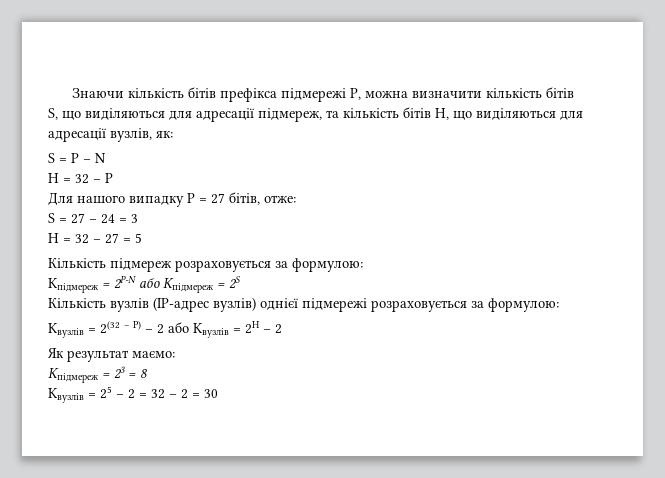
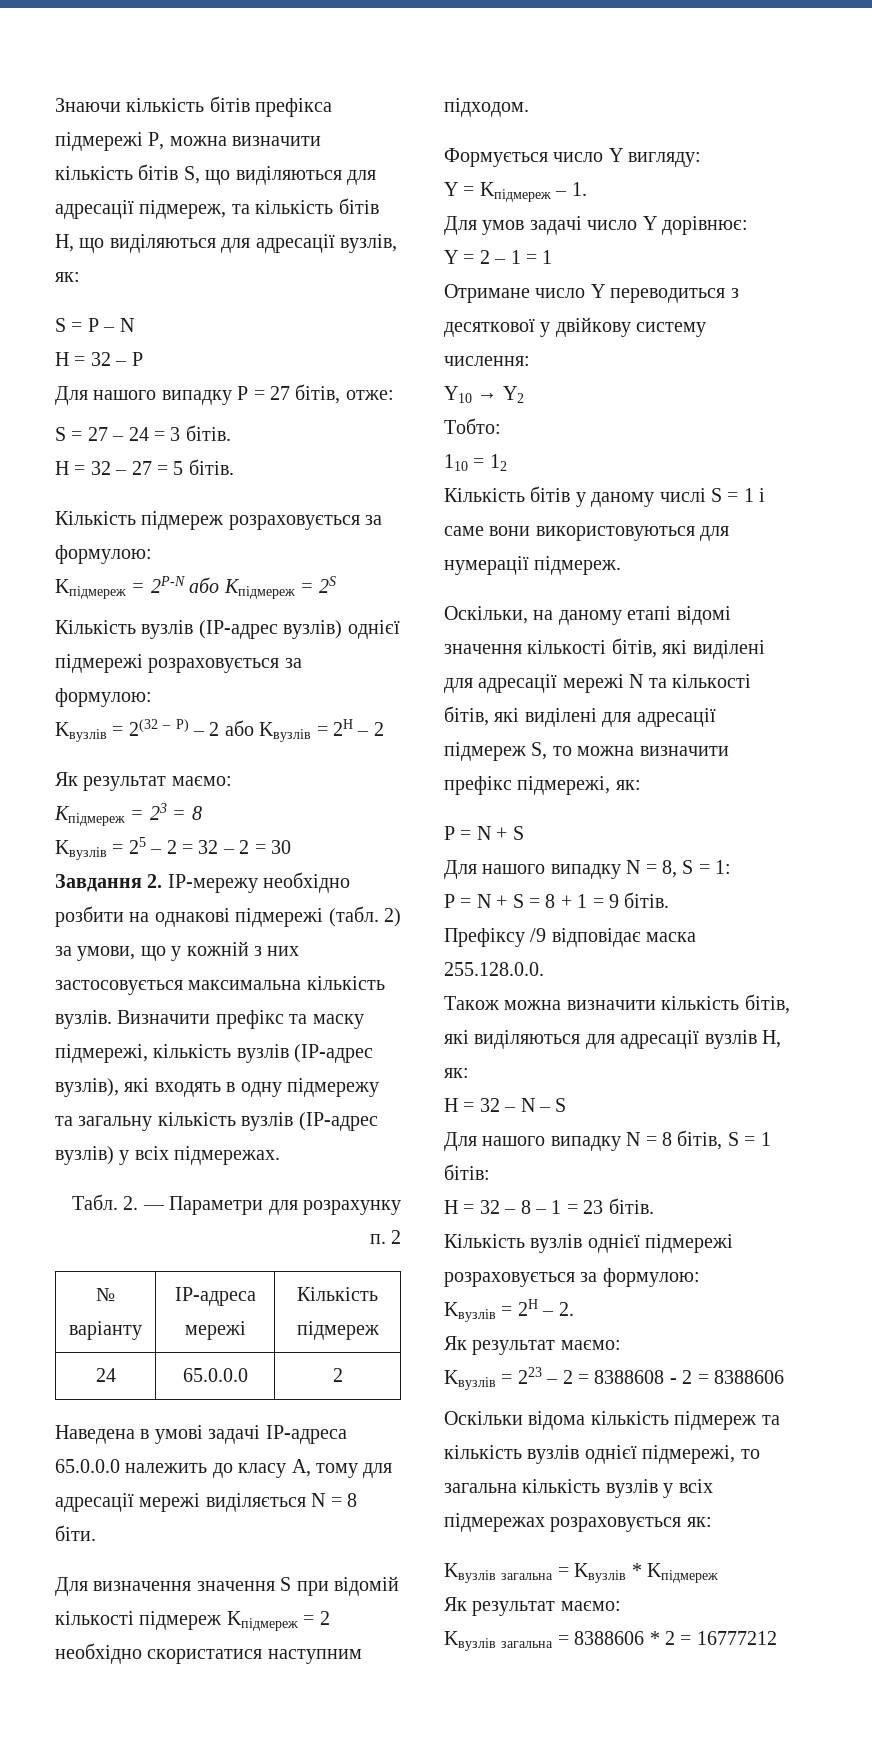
(138, 218) none -> [185,425,231,441] бітів.
(142, 238) none -> [188,459,234,475] бітів.
(218, 393) none -> [55,872,351,893] [55,906,401,927] [55,941,300,961] [55,976,385,995] [55,1010,364,1029] [55,1044,374,1063] [55,1078,379,1097] [55,1112,378,1131] [55,1146,281,1165] [72,1194,401,1215] [369,1230,401,1244] [96,1288,115,1301] [69,1321,142,1340] [174,1287,256,1306] [184,1321,246,1340] [297,1287,378,1301] [296,1321,379,1340] [95,1368,116,1382] [182,1368,248,1382] [332,1368,343,1382] [55,1425,347,1444] [55,1459,393,1478] [55,1493,357,1512] [55,1525,96,1541] [55,1576,399,1596] [55,1611,330,1631] [55,1643,362,1664] [444,98,529,117] [444,148,702,167] [444,182,587,202] [444,216,748,235] [444,250,553,264] [444,284,739,303] [444,317,707,337] [444,356,530,366] [444,386,524,403] [444,418,501,434] [444,454,507,471] [444,486,766,507] [444,526,730,541] [444,556,622,575] [444,606,731,625] [444,638,765,659] [444,674,751,693] [444,706,716,727] [444,742,729,761] [444,776,641,795] [444,826,524,840] [444,860,732,879] [444,892,670,908] [444,928,697,947] [444,962,544,976] [444,994,790,1014] [444,1030,781,1049] [444,1068,469,1078] [444,1098,567,1112] [444,1130,771,1151] [444,1164,490,1180] [444,1198,654,1214] [444,1234,734,1253] [444,1268,700,1287] [444,1299,574,1322] [444,1336,621,1355] [444,1367,784,1390] [444,1411,780,1430] [444,1445,760,1464] [444,1479,713,1498] [444,1513,712,1532] [444,1563,718,1583] [444,1597,621,1616] [444,1631,777,1651] // Завдання 2. IP-мережу необхідно розбити на однакові підмережі (табл. 2) за умови, що у кожній з них застосовується максимальна кількість вузлів. Визначити префікс та маску підмережі, кількість вузлів (IP-адрес вузлів), які входять в одну підмережу та загальну кількість вузлів (IP-адрес вузлів) у всіх підмережах. // Табл. 2. — Параметри для розрахунку п. 2 // № варіанту | IP-адреса мережі | Кількість підмереж // 24 | 65.0.0.0 | 2 // Наведена в умові задачі IP-адреса 65.0.0.0 належить до класу A, тому для адресації мережі виділяється N = 8 біти. // Для визначення значення S при відомій кількості підмереж Kпідмереж = 2 необхідно скористатися наступним підходом. // Формується число Y вигляду: // Y = Kпідмереж – 1. // Для умов задачі число Y дорівнює: // Y = 2 – 1 = 1 // Отримане число Y переводиться з десяткової у двійкову систему числення: // Y10 → Y2 // Тобто: // 110 = 12 // Кількість бітів у даному числі S = 1 і саме вони використовуються для нумерації підмереж. // Оскільки, на даному етапі відомі значення кількості бітів, які виділені для адресації мережі N та кількості бітів, які виділені для адресації підмереж S, то можна визначити префікс підмережі, як: // P = N + S // Для нашого випадку N = 8, S = 1: // P = N + S = 8 + 1 = 9 бітів. // Префіксу /9 відповідає маска 255.128.0.0. // Також можна визначити кількість бітів, які виділяються для адресації вузлів H, як: // H = 32 – N – S // Для нашого випадку N = 8 бітів, S = 1 бітів: // H = 32 – 8 – 1 = 23 бітів. // Кількість вузлів однієї підмережі розраховується за формулою: // Kвузлів = 2H – 2. // Як результат маємо: // Kвузлів = 223 – 2 = 8388608 - 2 = 8388606 // Оскільки відома кількість підмереж та кількість вузлів однієї підмережі, то загальна кількість вузлів у всіх підмережах розраховується як: // Kвузлів загальна = Kвузлів * Kпідмереж // Як результат маємо: // Kвузлів загальна = 8388606 * 2 = 16777212

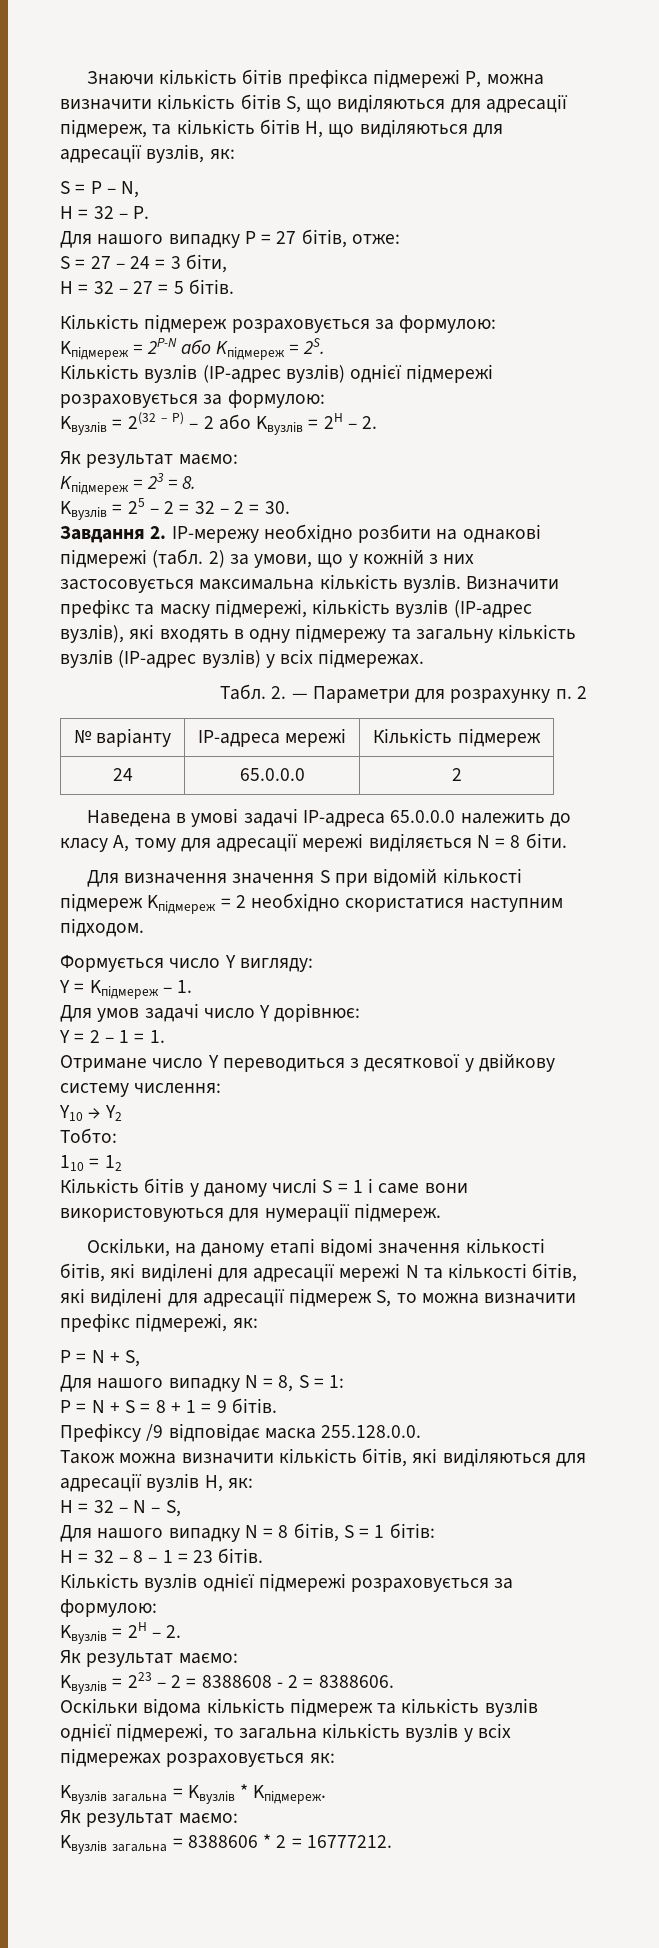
[119,318,134,332] [55,352,143,366] N // H = 32 – P -> [121,181,140,198] [60,206,150,219] N, // H = 32 – P.
[185,425,231,441] бітів. -> [185,254,227,273] біти,
[319,576,337,593] 2S -> [302,338,325,354] 2S.
[373,722,384,736] 2 -> [362,416,378,429] 2.
[191,806,202,820] 8 -> [182,476,197,489] 8.
[271,840,292,854] 30 -> [264,501,290,514] 30.
[542,250,553,264] 1 -> [149,1030,165,1043] 1.
[512,826,524,840] S -> [125,1350,141,1367] S,
[555,1098,567,1112] S -> [165,1500,181,1517] S,
[714,1370,784,1384] 8388606 -> [318,1675,394,1688] 8388606.
[647,1563,718,1583] Kпідмереж -> [253,1785,327,1804] Kпідмереж.
[696,1631,777,1645] 16777212 -> [306,1835,392,1848] 16777212.

